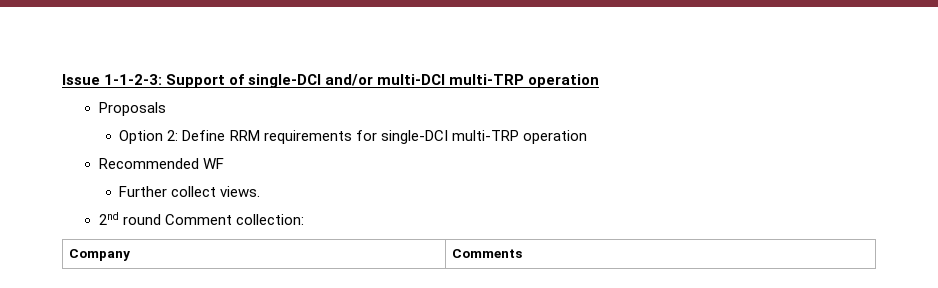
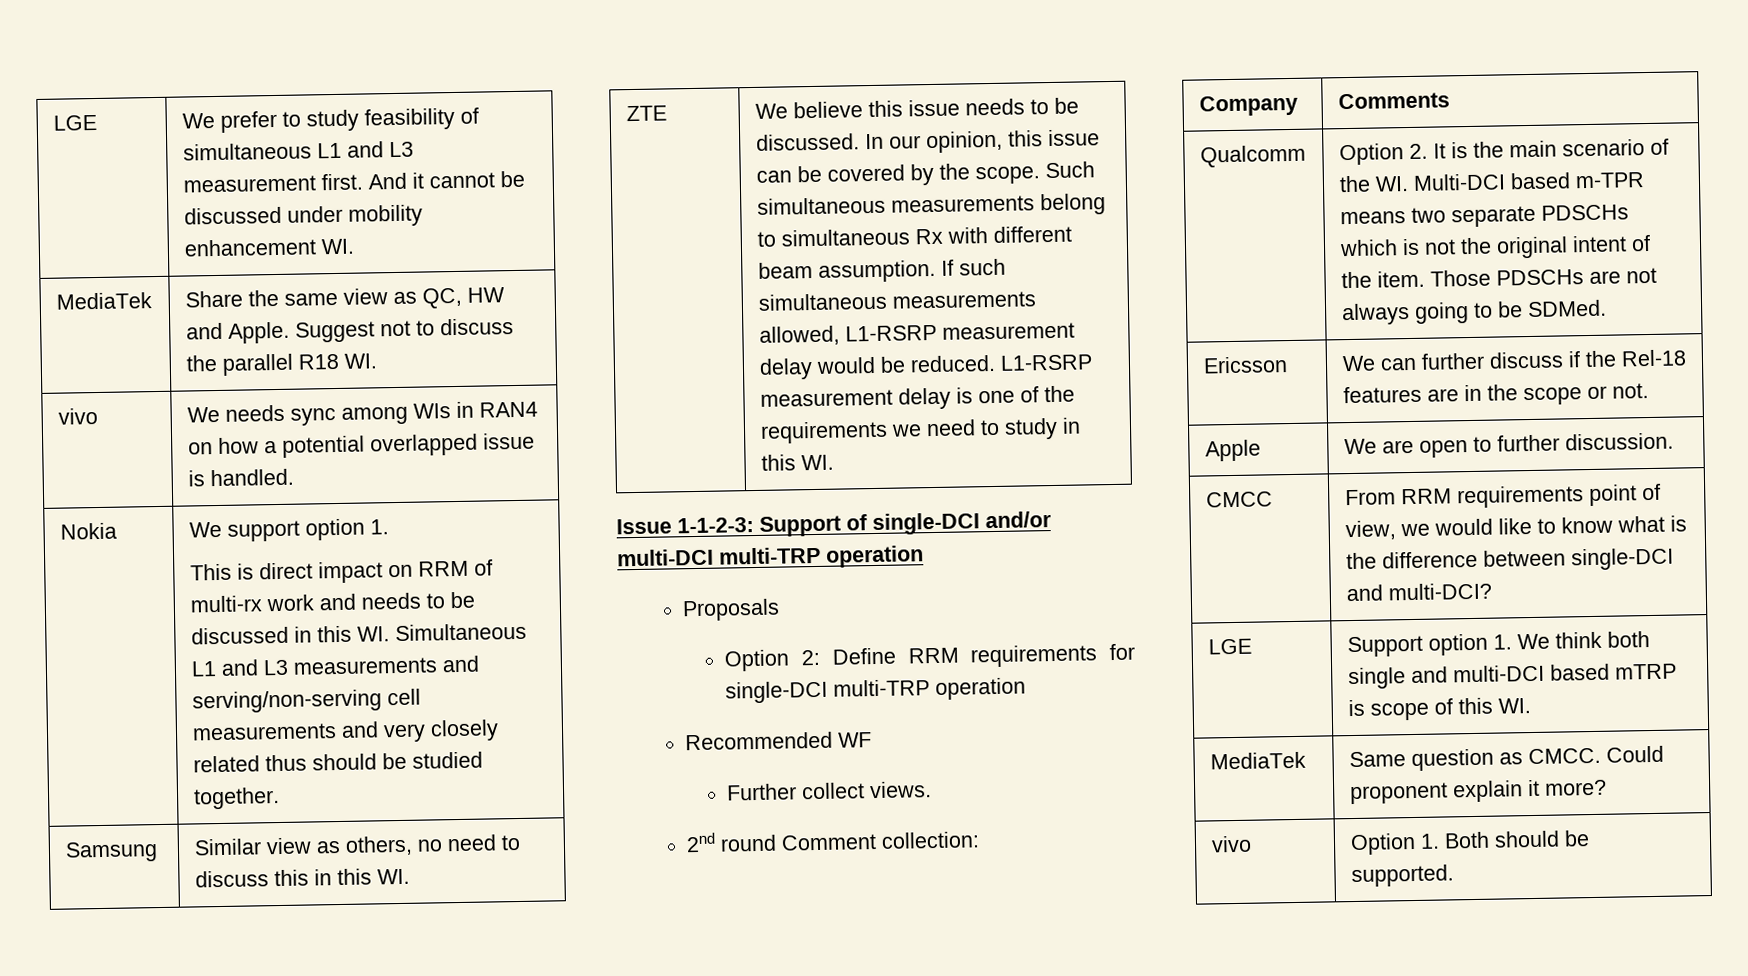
(62, 79) none -> [52,114,97,131] [181,107,479,133] [182,141,414,161] [182,170,525,193] [183,204,423,227] [183,238,355,257] [55,292,152,310] [184,287,505,309] [185,318,514,344] [185,353,377,376] [57,407,98,425] [186,401,538,426] [187,432,535,458] [187,468,294,487] [59,522,117,540] [188,518,389,542] [189,559,493,584] [189,591,475,613] [190,622,527,645] [190,655,480,677] [191,688,421,714] [191,719,499,743] [192,751,483,773] [192,787,280,810] [64,841,158,863] [193,834,521,856] [194,868,410,888] [625,105,667,122] [754,97,1079,119] [755,129,1100,154] [755,161,1095,186] [756,193,1106,216] [756,225,1072,247] [757,258,1006,283] [757,291,1036,311] [758,322,1075,346] [758,354,1093,380] [759,385,1075,410] [759,417,1081,444] [760,454,834,471] LGE | We prefer to study feasibility of simultaneous L1 and L3 measurement first. And it cannot be discussed under mobility enhancement WI. // MediaTek | Share the same view as QC, HW and Apple. Suggest not to discuss the parallel R18 WI. // vivo | We needs sync among WIs in RAN4 on how a potential overlapped issue is handled. // Nokia | We support option 1. // This is direct impact on RRM of multi-rx work and needs to be discussed in this WI. Simultaneous L1 and L3 measurements and serving/non-serving cell measurements and very closely related thus should be studied together. // Samsung | Similar view as others, no need to discuss this in this WI. // ZTE | We believe this issue needs to be discussed. In our opinion, this issue can be covered by the scope. Such simultaneous measurements belong to simultaneous Rx with different beam assumption. If such simultaneous measurements allowed, L1-RSRP measurement delay would be reduced. L1-RSRP measurement delay is one of the requirements we need to study in this WI. //
(523, 253) none -> [1199,144,1306,168] [1338,138,1669,166] [1338,172,1645,193] [1339,204,1629,228] [1338,234,1651,259] [1340,267,1657,289] [1340,299,1607,326] [1202,356,1288,374] [1341,349,1687,372] [1342,383,1649,406] [1204,439,1261,462] [1343,432,1674,458] [1205,491,1273,508] [1344,483,1661,509] [1344,515,1687,541] [1345,547,1674,571] [1345,582,1492,602] [1207,638,1252,655] [1346,631,1650,658] [1347,663,1677,690] [1347,697,1531,721] [1209,751,1306,770] [1348,745,1664,772] [1349,779,1607,805] [1210,835,1252,853] [1349,830,1590,856] [1350,864,1454,888] // Qualcomm | Option 2. It is the main scenario of the WI. Multi-DCI based m-TPR means two separate PDSCHs which is not the original intent of the item. Those PDSCHs are not always going to be SDMed. // Ericsson | We can further discuss if the Rel-18 features are in the scope or not. // Apple | We are open to further discussion. // CMCC | From RRM requirements point of view, we would like to know what is the difference between single-DCI and multi-DCI? // LGE | Support option 1. We think both single and multi-DCI based mTRP is scope of this WI. // MediaTek | Same question as CMCC. Could proponent explain it more? // vivo | Option 1. Both should be supported.

